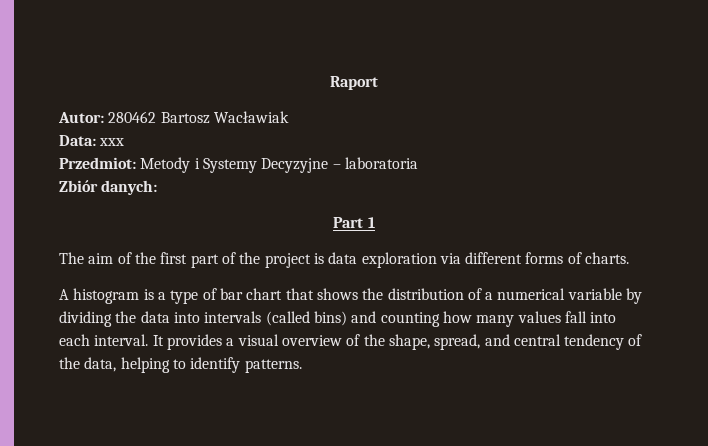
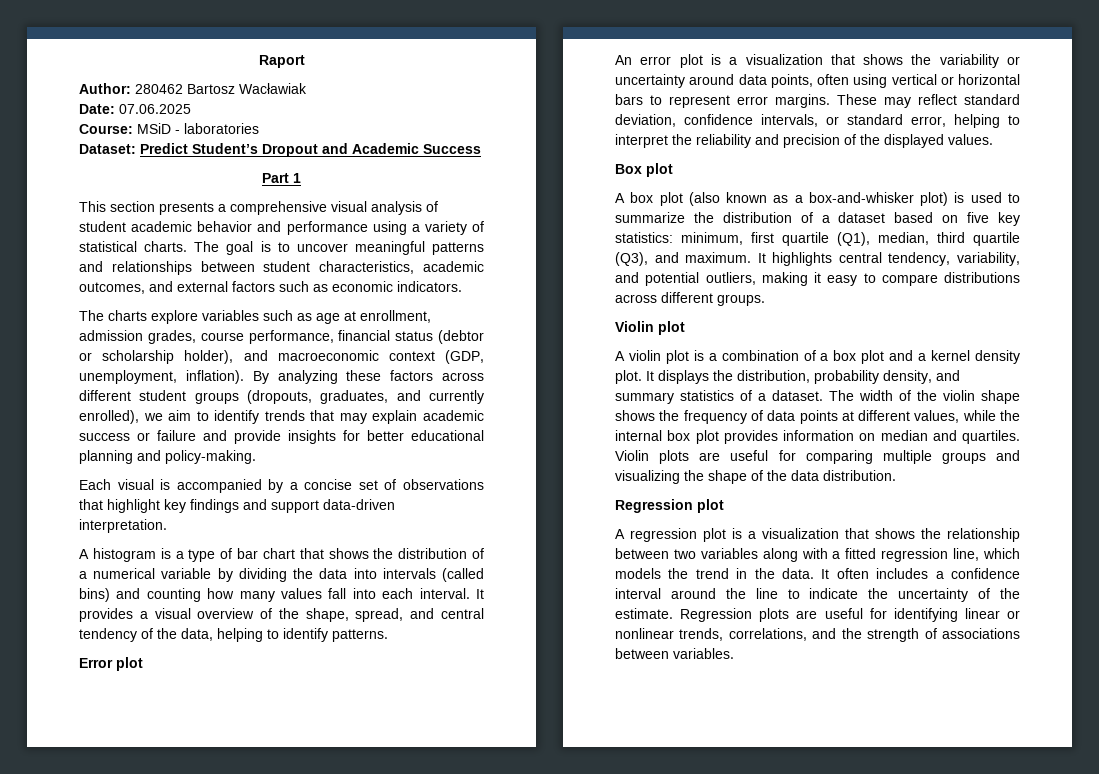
[58,112,104,123] Autor: -> [79,83,131,94] Author:
[59,135,125,146] [59,157,418,173] [59,180,158,195] [333,217,375,228] [59,252,630,268] Data: xxx // Przedmiot: Metody i Systemy Decyzyjne – laboratoria // Zbiór danych: // Part 1 // The aim of the first part of the project is data exploration via different forms of charts. -> [79,104,191,114] [79,123,259,134] [79,143,481,157] [262,173,301,183] [79,201,438,215] [79,221,484,235] [79,241,484,255] [79,261,485,275] [79,281,462,294] [79,310,431,324] [79,330,484,344] [79,350,484,364] [79,370,484,384] [79,390,484,404] [79,410,484,424] [79,430,484,444] [79,450,256,464] [79,479,484,493] [79,499,395,513] [79,519,167,533] Date: 07.06.2025 // Course: MSiD - laboratories // Dataset: Predict Student’s Dropout and Academic Success // Part 1 // This section presents a comprehensive visual analysis of student academic behavior and performance using a variety of statistical charts. The goal is to uncover meaningful patterns and relationships between student characteristics, academic outcomes, and external factors such as economic indicators. // The charts explore variables such as age at enrollment, admission grades, course performance, financial status (debtor or scholarship holder), and macroeconomic context (GDP, unemployment, inflation). By analyzing these factors across different student groups (dropouts, graduates, and currently enrolled), we aim to identify trends that may explain academic success or failure and provide insights for better educational planning and policy-making. // Each visual is accompanied by a concise set of observations that highlight key findings and support data-driven interpretation.
(302, 366) none -> [79,657,143,671] [615,54,1020,68] [615,74,1020,88] [615,94,1020,108] [615,114,1020,128] [615,134,993,148] [615,163,673,177] [615,192,1020,206] [615,212,1021,226] [615,232,1020,246] [615,252,1020,266] [615,272,1020,286] [615,292,765,306] [615,321,685,335] [615,350,1020,364] [615,370,960,384] [615,390,1020,404] [615,410,1020,424] [615,430,1020,444] [615,450,1020,464] [615,470,896,484] [615,499,724,513] [615,528,1020,542] [615,548,1020,562] [615,568,1020,579] [615,588,1020,602] [615,608,1020,622] [615,628,1020,642] [615,648,734,659] // Error plot // An error plot is a visualization that shows the variability or uncertainty around data points, often using vertical or horizontal bars to represent error margins. These may reflect standard deviation, confidence intervals, or standard error, helping to interpret the reliability and precision of the displayed values. // Box plot // A box plot (also known as a box-and-whisker plot) is used to summarize the distribution of a dataset based on five key statistics: minimum, first quartile (Q1), median, third quartile (Q3), and maximum. It highlights central tendency, variability, and potential outliers, making it easy to compare distributions across different groups. // Violin plot // A violin plot is a combination of a box plot and a kernel density plot. It displays the distribution, probability density, and summary statistics of a dataset. The width of the violin shape shows the frequency of data points at different values, while the internal box plot provides information on median and quartiles. Violin plots are useful for comparing multiple groups and visualizing the shape of the data distribution. // Regression plot // A regression plot is a visualization that shows the relationship between two variables along with a fitted regression line, which models the trend in the data. It often includes a confidence interval around the line to indicate the uncertainty of the estimate. Regression plots are useful for identifying linear or nonlinear trends, correlations, and the strength of associations between variables.

